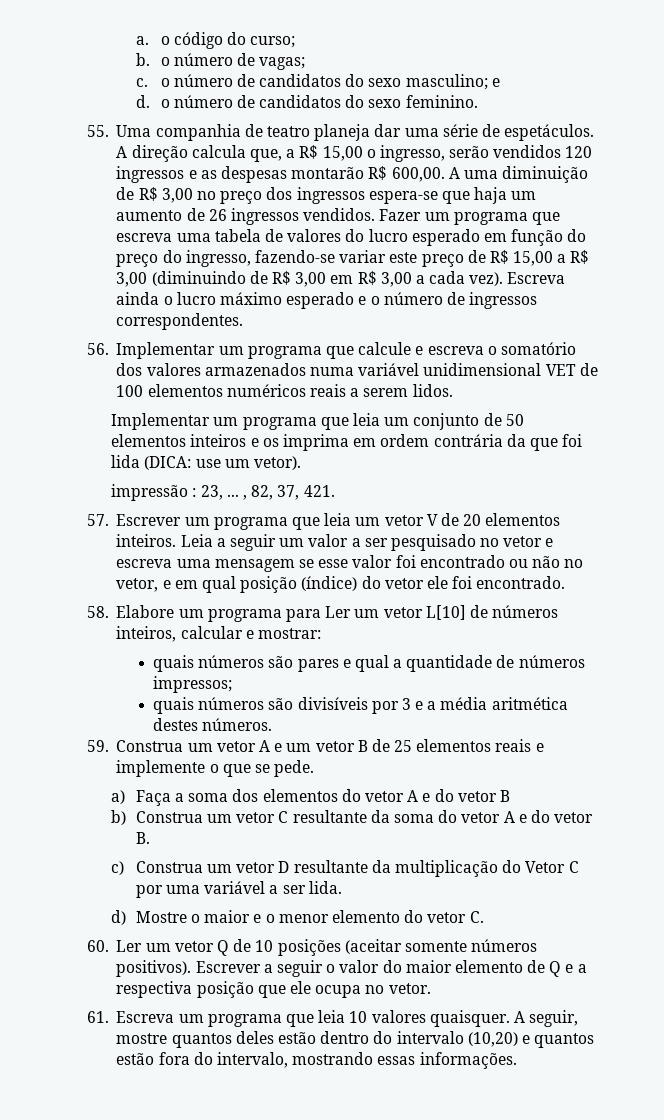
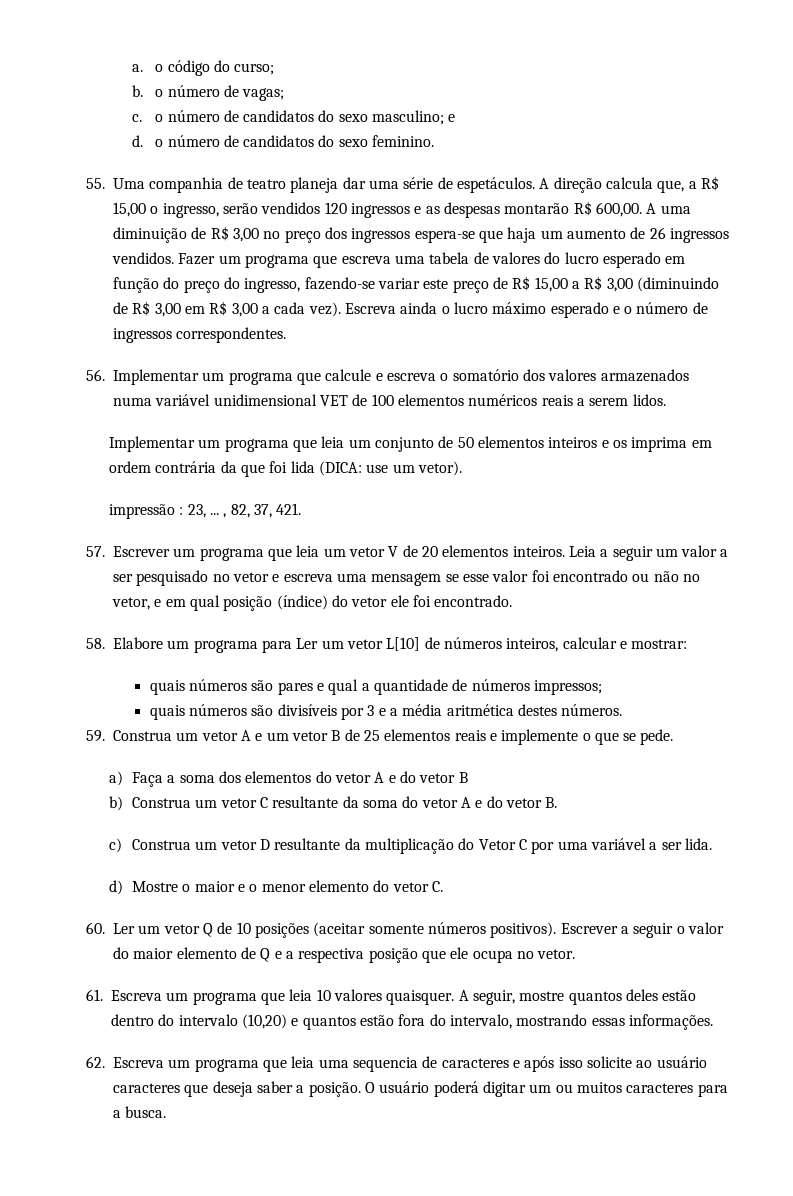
(517, 1060) none -> [86,1056,707,1072] [113,1081,728,1097] [113,1106,167,1118] // 62. Escreva um programa que leia uma sequencia de caracteres e após isso solicite ao usuário caracteres que deseja saber a posição. O usuário poderá digitar um ou muitos caracteres para a busca.

